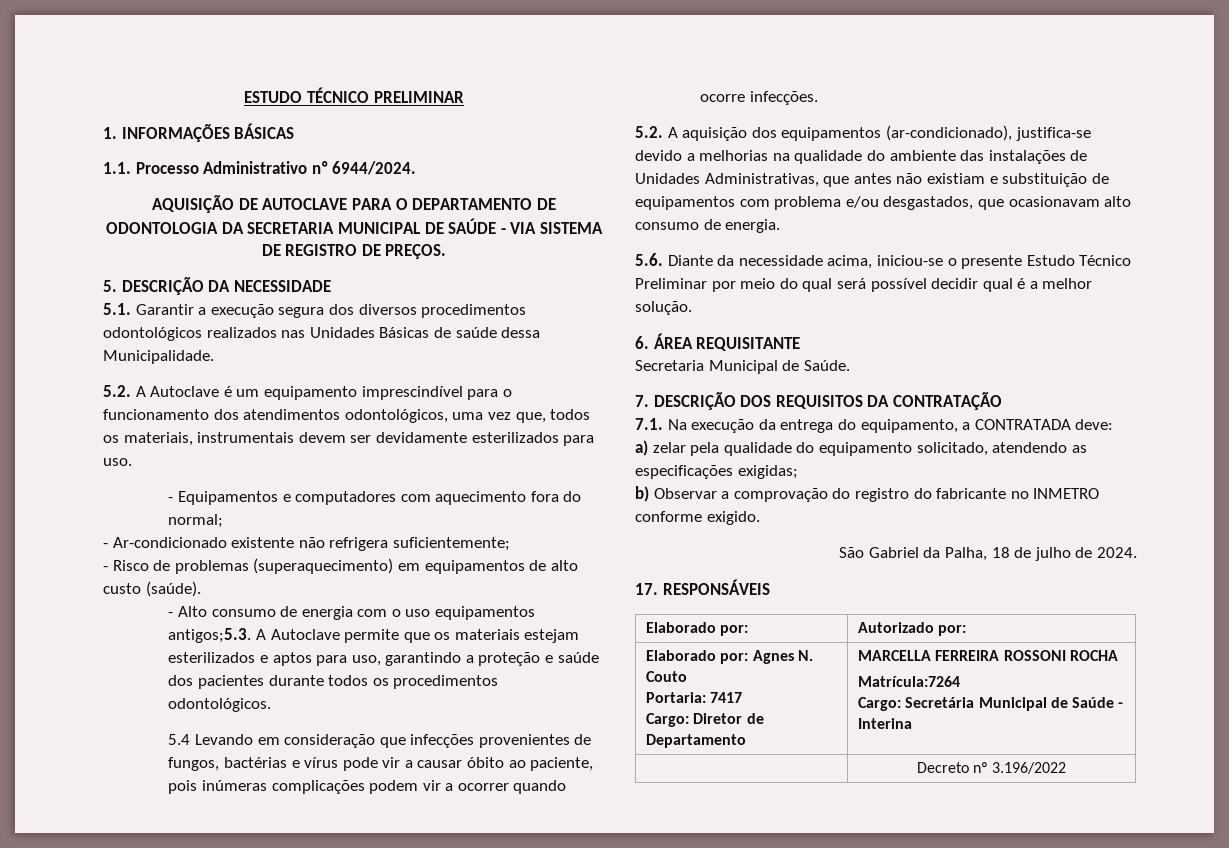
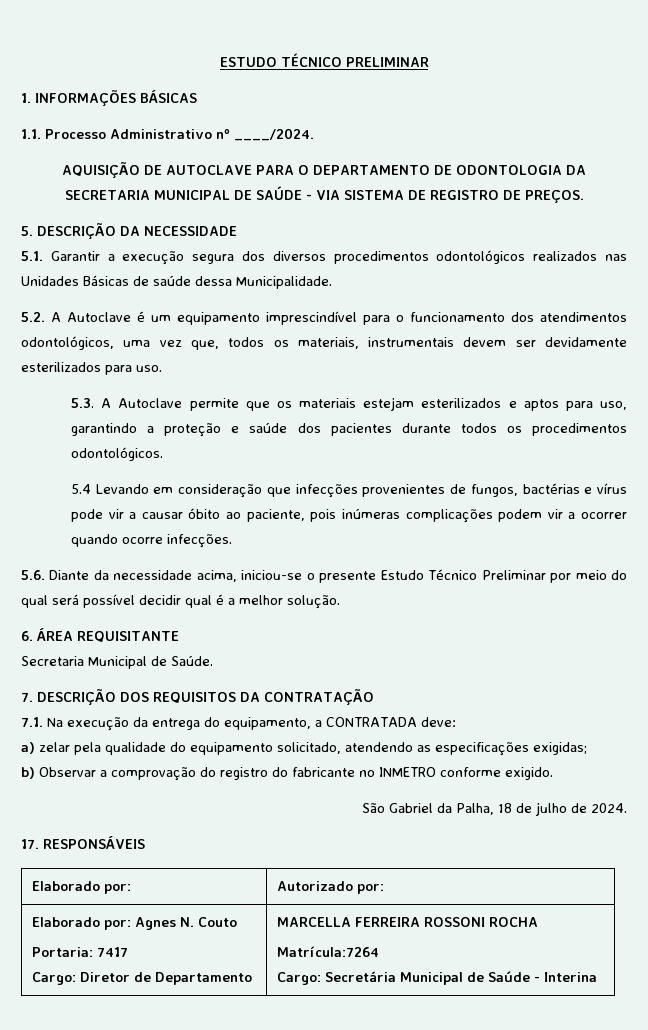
[332,161,417,175] 6944/2024. -> [234,128,314,141] ____/2024.
[168,491,582,505] [168,514,224,528] [103,537,510,551] [103,558,578,574] [103,581,201,597] [168,606,536,620] [168,628,252,643] - Equipamentos e computadores com aquecimento fora do normal; // - Ar-condicionado existente não refrigera suficientemente; // - Risco de problemas (superaquecimento) em equipamentos de alto custo (saúde). // - Alto consumo de energia com o uso equipamentos antigos;5.3. -> [71,398,95,408] 5.3.
[635,125,1091,141] [635,150,1088,164] [635,173,1109,187] [635,196,1132,210] [635,219,781,233] // 5.2. A aquisição dos equipamentos (ar-condicionado), justifica-se devido a melhorias na qualidade do ambiente das instalações de Unidades Administrativas, que antes não existiam e substituição de equipamentos com problema e/ou desgastados, que ocasionavam alto consumo de energia. -> (233, 541) none
[916,762,1067,774] // | Decreto nº 3.196/2022 -> (597, 977) none

